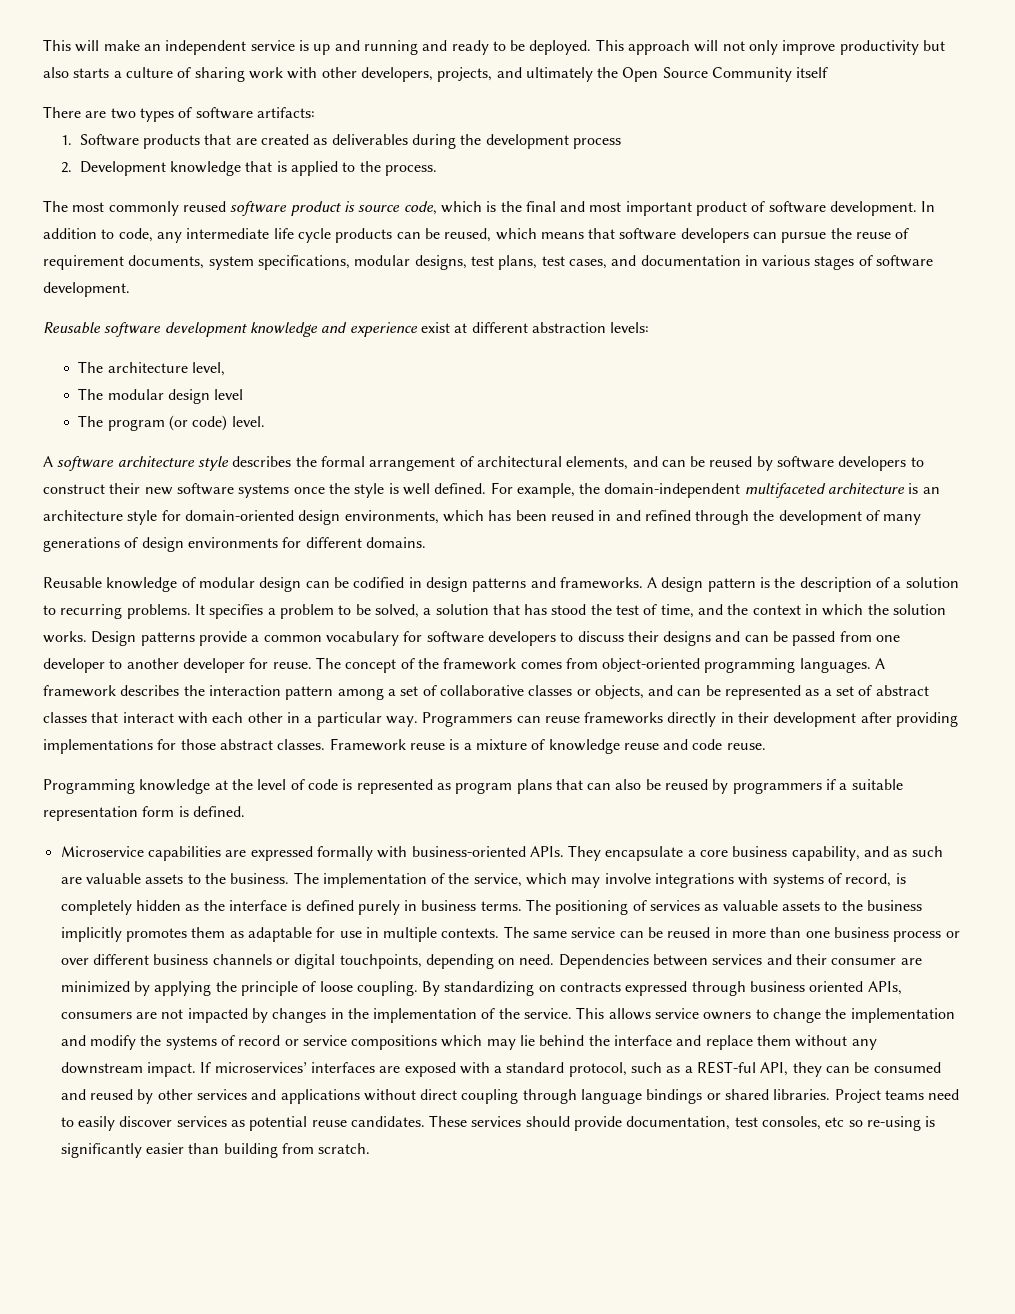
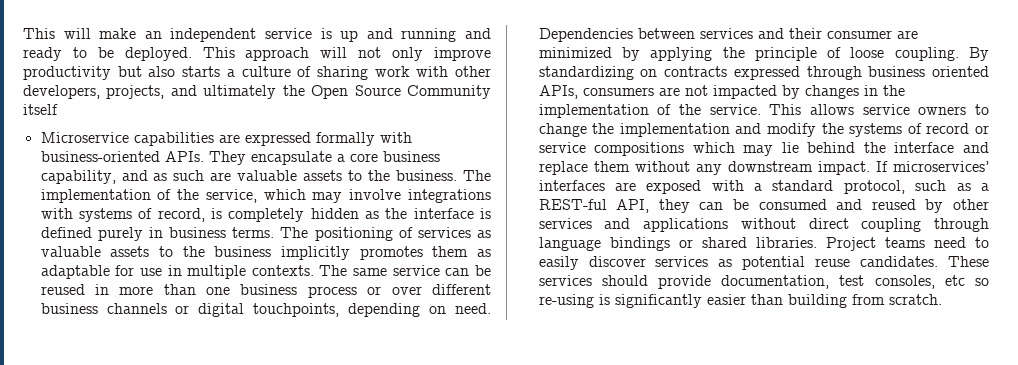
[43,106,315,122] [60,134,621,149] [60,161,437,176] [43,200,936,216] [43,228,910,243] [43,255,934,270] [43,282,130,297] [43,322,650,337] [78,361,225,376] [78,388,244,404] [78,415,265,431] [43,456,924,471] [43,482,940,498] [43,510,922,525] [43,537,426,552] [43,577,959,592] [43,604,947,619] [43,631,901,646] [43,657,886,673] [43,685,929,700] [43,712,959,727] [43,738,766,754] [43,779,903,794] [43,806,245,821] // There are two types of software artifacts: // 1. Software products that are created as deliverables during the development process // 2. Development knowledge that is applied to the process. // The most commonly reused software product is source code, which is the final and most important product of software development. In addition to code, any intermediate life cycle products can be reused, which means that software developers can pursue the reuse of requirement documents, system specifications, modular designs, test plans, test cases, and documentation in various stages of software development. // Reusable software development knowledge and experience exist at different abstraction levels: // The architecture level, // The modular design level // The program (or code) level. // A software architecture style describes the formal arrangement of architectural elements, and can be reused by software developers to construct their new software systems once the style is well defined. For example, the domain-independent multifaceted architecture is an architecture style for domain-oriented design environments, which has been reused in and refined through the development of many generations of design environments for different domains. // Reusable knowledge of modular design can be codified in design patterns and frameworks. A design pattern is the description of a solution to recurring problems. It specifies a problem to be solved, a solution that has stood the test of time, and the context in which the solution works. Design patterns provide a common vocabulary for software developers to discuss their designs and can be passed from one developer to another developer for reuse. The concept of the framework comes from object-oriented programming languages. A framework describes the interaction pattern among a set of collaborative classes or objects, and can be represented as a set of abstract classes that interact with each other in a particular way. Programmers can reuse frameworks directly in their development after providing implementations for those abstract classes. Framework reuse is a mixture of knowledge reuse and code reuse. // Programming knowledge at the level of code is represented as program plans that can also be reused by programmers if a suitable representation form is defined. -> (58, 109) none

